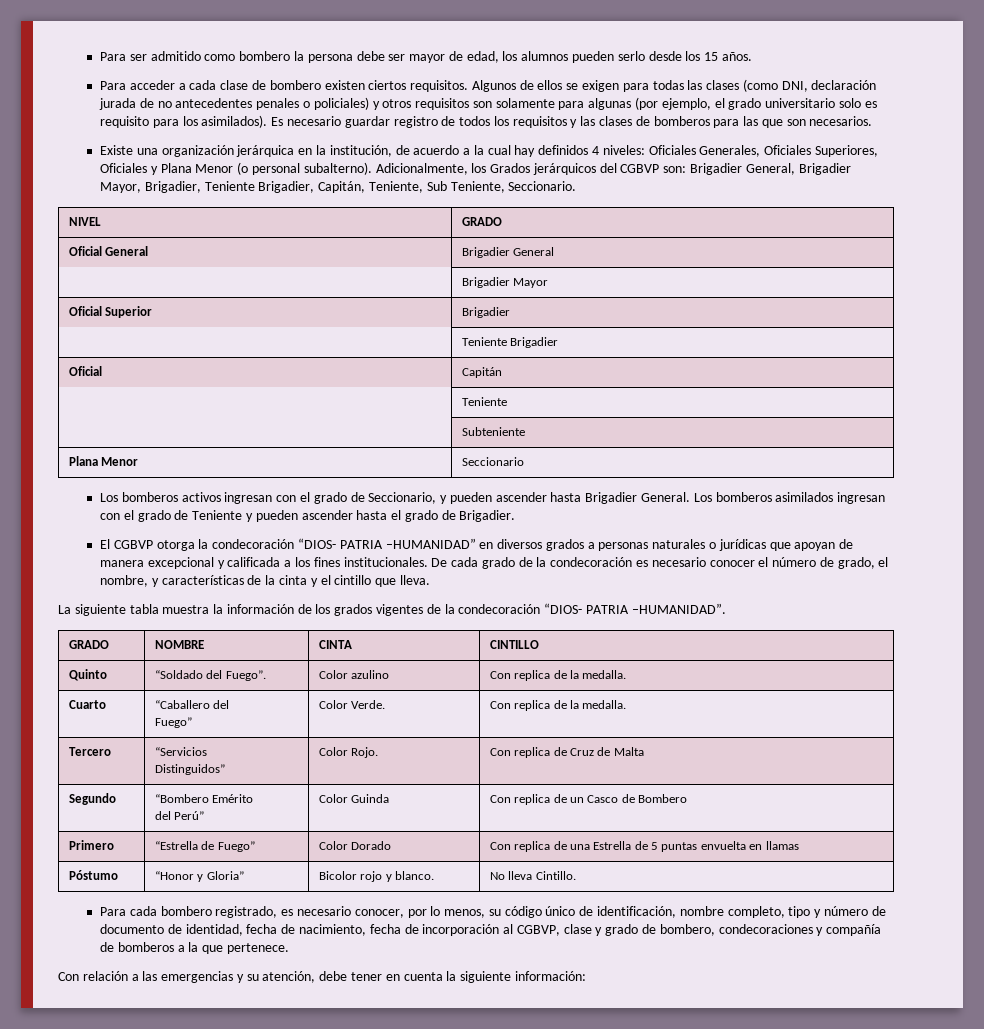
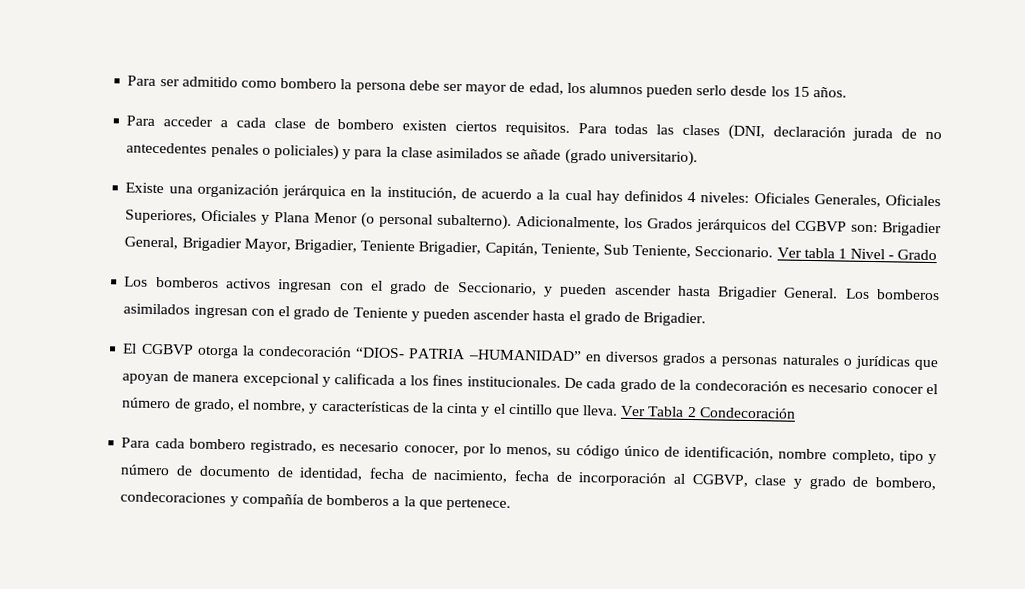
[471,80,649,92] Algunos de ellos se exigen para -> [577,123,607,134] Para
[742,79,808,92] (como DNI, -> [727,124,765,141] (DNI,
[382,97,877,110] [100,115,873,128] otros requisitos son solamente para algunas (por ejemplo, el grado universitario solo es requisito para los asimilados). Es necesario guardar registro de todos los requisitos y las clases de bomberos para las que son necesarios. -> [354,146,698,167] para la clase asimilados se añade (grado universitario).
[68,217,101,226] [461,217,502,226] [68,246,149,256] [461,247,555,258] [461,277,549,288] [68,306,153,318] [461,307,510,318] [461,337,559,348] [68,366,102,376] [461,367,502,378] [461,397,507,406] [461,427,525,436] [68,456,139,466] [461,457,524,466] // NIVEL | GRADO // Oficial General | Brigadier General // | Brigadier Mayor // Oficial Superior | Brigadier // | Teniente Brigadier // Oficial | Capitán // | Teniente // | Subteniente // Plana Menor | Seccionario -> [776,247,938,261] Ver tabla 1 Nivel - Grado
[58,603,726,616] [68,640,109,649] [154,640,204,649] [318,640,352,649] [489,640,539,649] [68,669,107,681] [154,670,266,681] [318,670,390,679] [489,670,627,681] [68,700,106,709] [154,700,230,709] [154,717,192,728] [318,700,386,709] [489,700,627,711] [68,747,111,756] [154,747,207,756] [154,764,225,775] [318,747,379,758] [489,747,644,758] [68,793,116,805] [154,794,254,803] [154,811,205,820] [318,794,390,803] [489,794,688,805] [68,840,114,850] [154,841,255,852] [318,841,392,850] [489,841,799,852] [68,870,118,880] [154,871,244,882] [318,871,434,882] [489,871,576,880] // La siguiente tabla muestra la información de los grados vigentes de la condecoración “DIOS- PATRIA –HUMANIDAD”. // GRADO | NOMBRE | CINTA | CINTILLO // Quinto | “Soldado del Fuego”. | Color azulino | Con replica de la medalla. // Cuarto | “Caballero del // Fuego” | Color Verde. | Con replica de la medalla. // Tercero | “Servicios // Distinguidos” | Color Rojo. | Con replica de Cruz de Malta // Segundo | “Bombero Emérito // del Perú” | Color Guinda | Con replica de un Casco de Bombero // Primero | “Estrella de Fuego” | Color Dorado | Con replica de una Estrella de 5 puntas envuelta en llamas // Póstumo | “Honor y Gloria” | Bicolor rojo y blanco. | No lleva Cintillo. -> [620,405,796,419] Ver Tabla 2 Condecoración
[58,971,586,983] // Con relación a las emergencias y su atención, debe tener en cuenta la siguiente información: -> (511, 504) none

